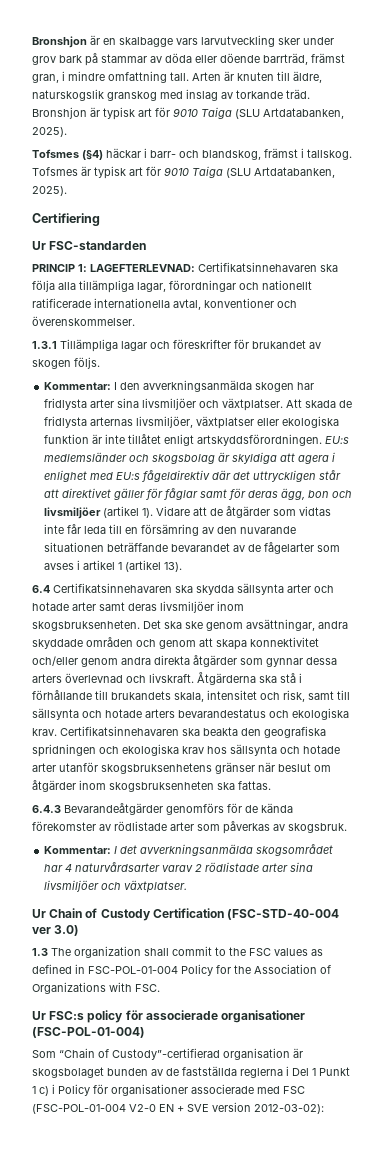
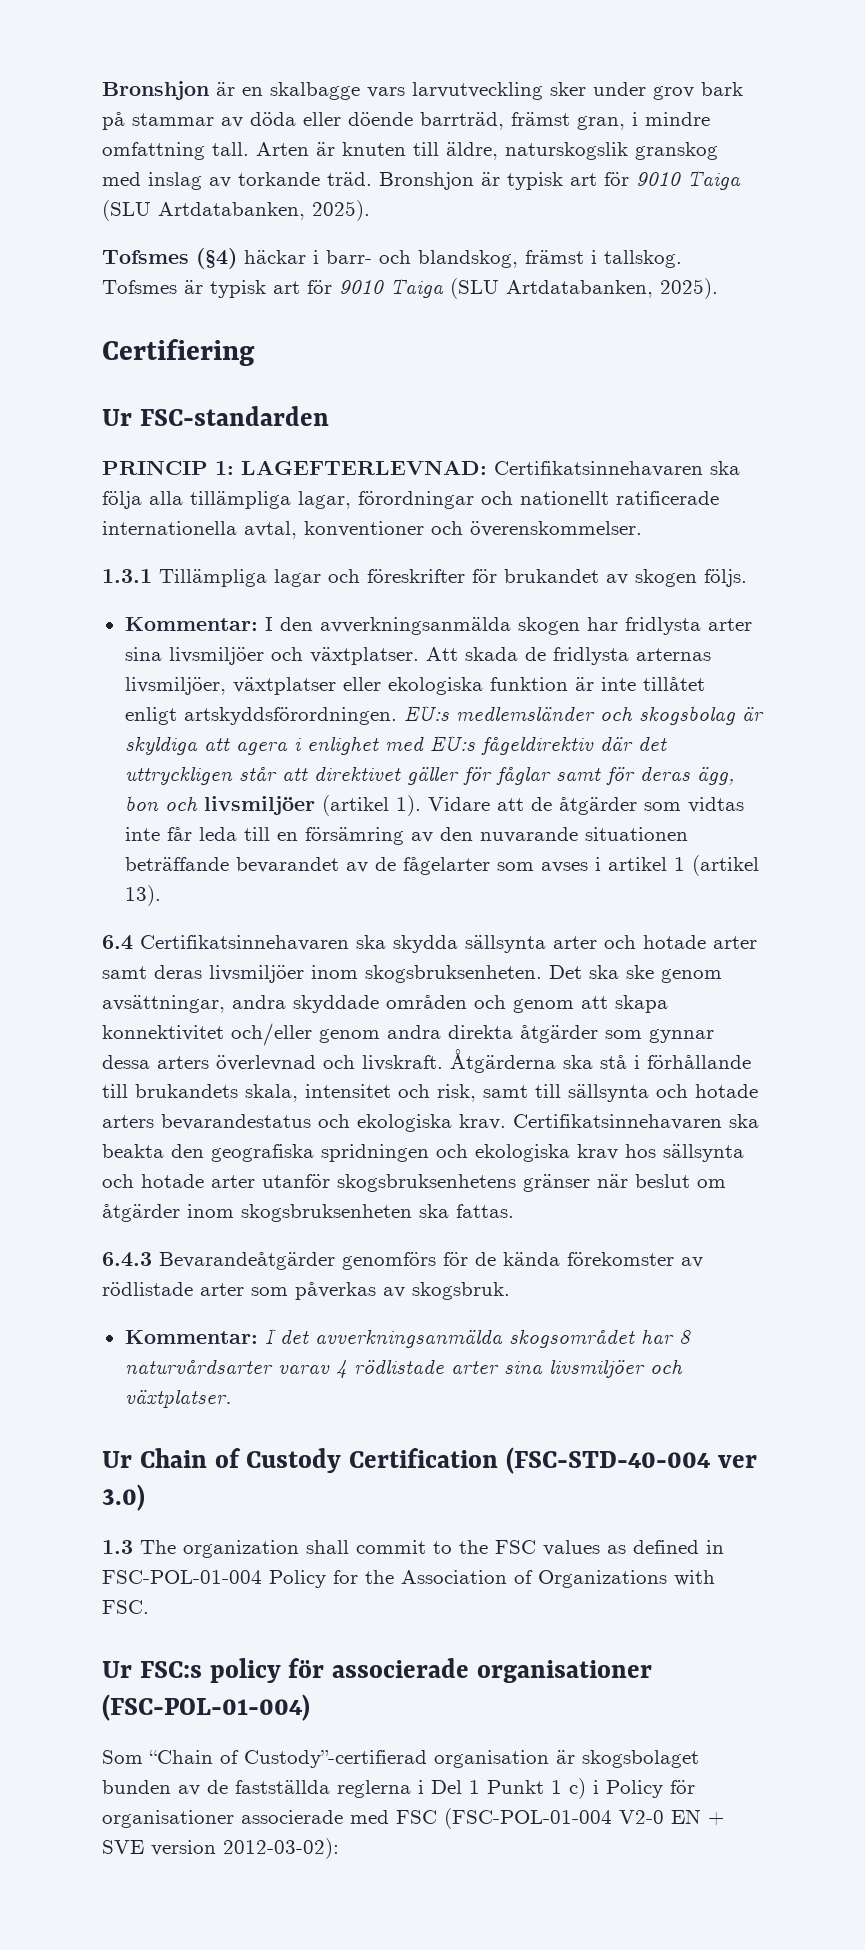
[65,864,73,872] 4 -> [678,1330,691,1344] 8
[195,864,203,872] 2 -> [335,1360,347,1378] 4

